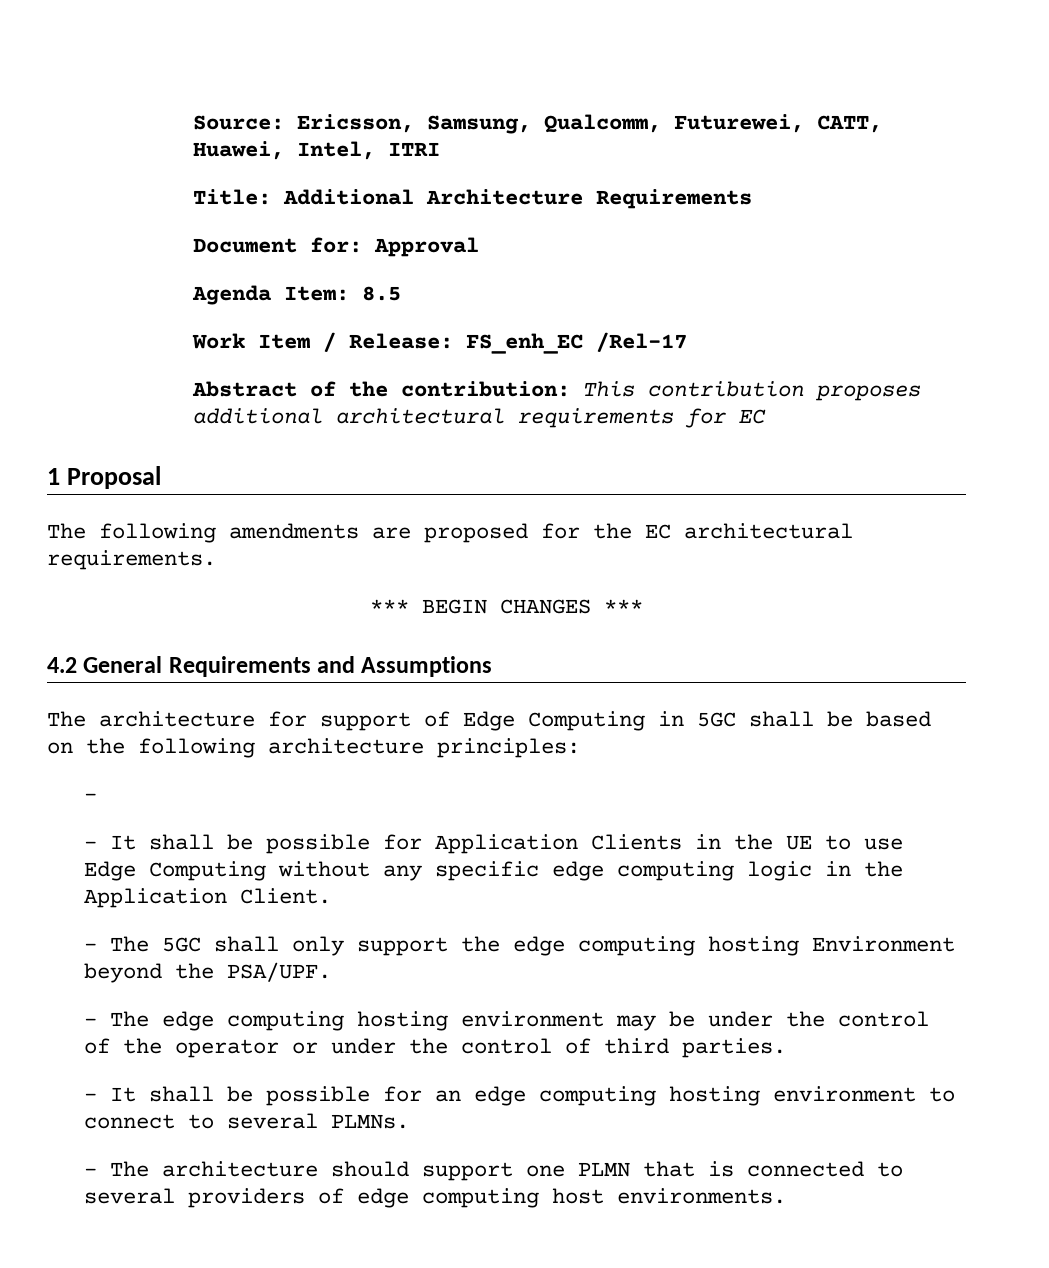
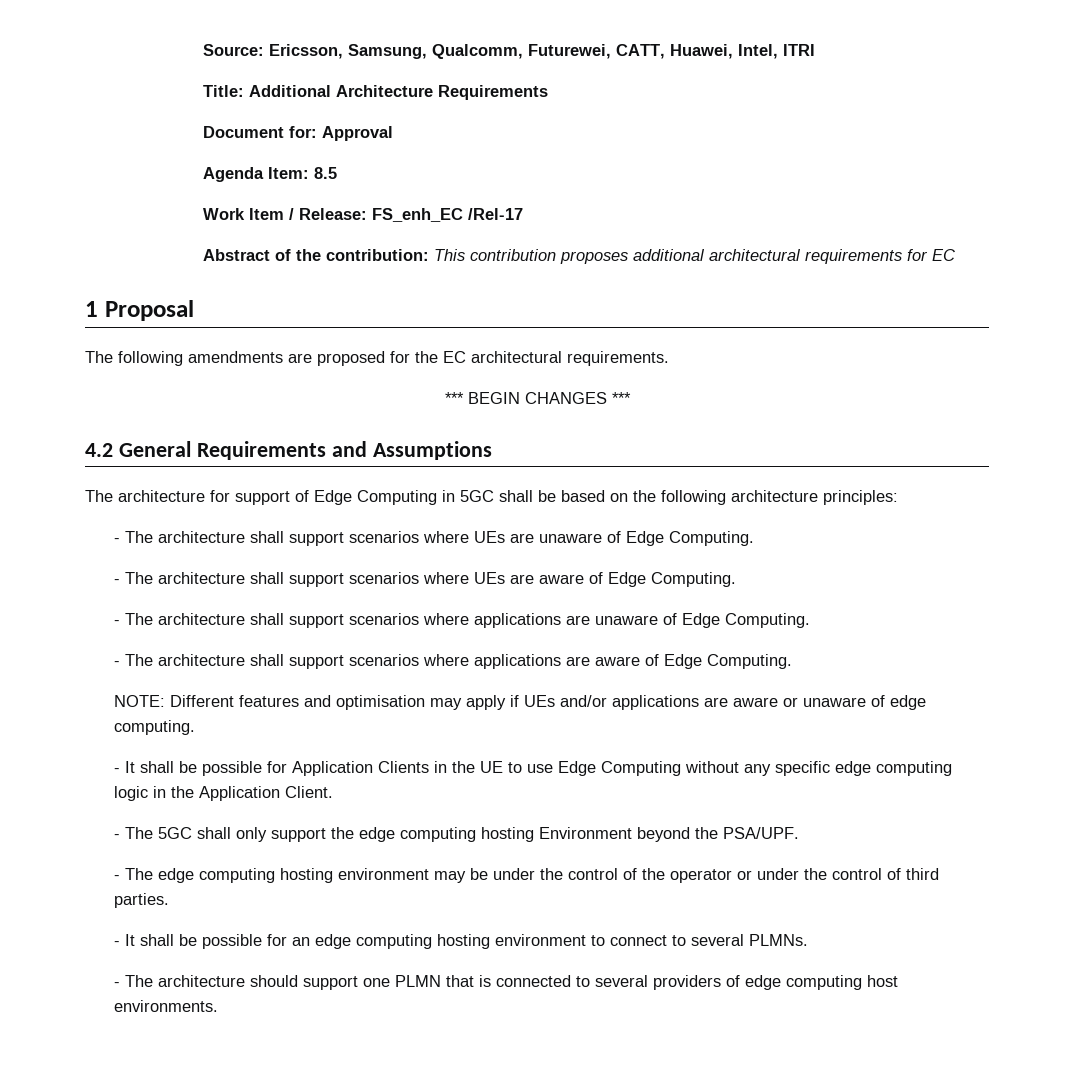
(97, 797) none -> [125,531,755,546] [114,572,737,587] [114,613,811,628] [114,654,793,669] [114,695,927,710] [114,720,196,735] The architecture shall support scenarios where UEs are unaware of Edge Computing. // - The architecture shall support scenarios where UEs are aware of Edge Computing. // - The architecture shall support scenarios where applications are unaware of Edge Computing. // - The architecture shall support scenarios where applications are aware of Edge Computing. // NOTE: Different features and optimisation may apply if UEs and/or applications are aware or unaware of edge computing.

